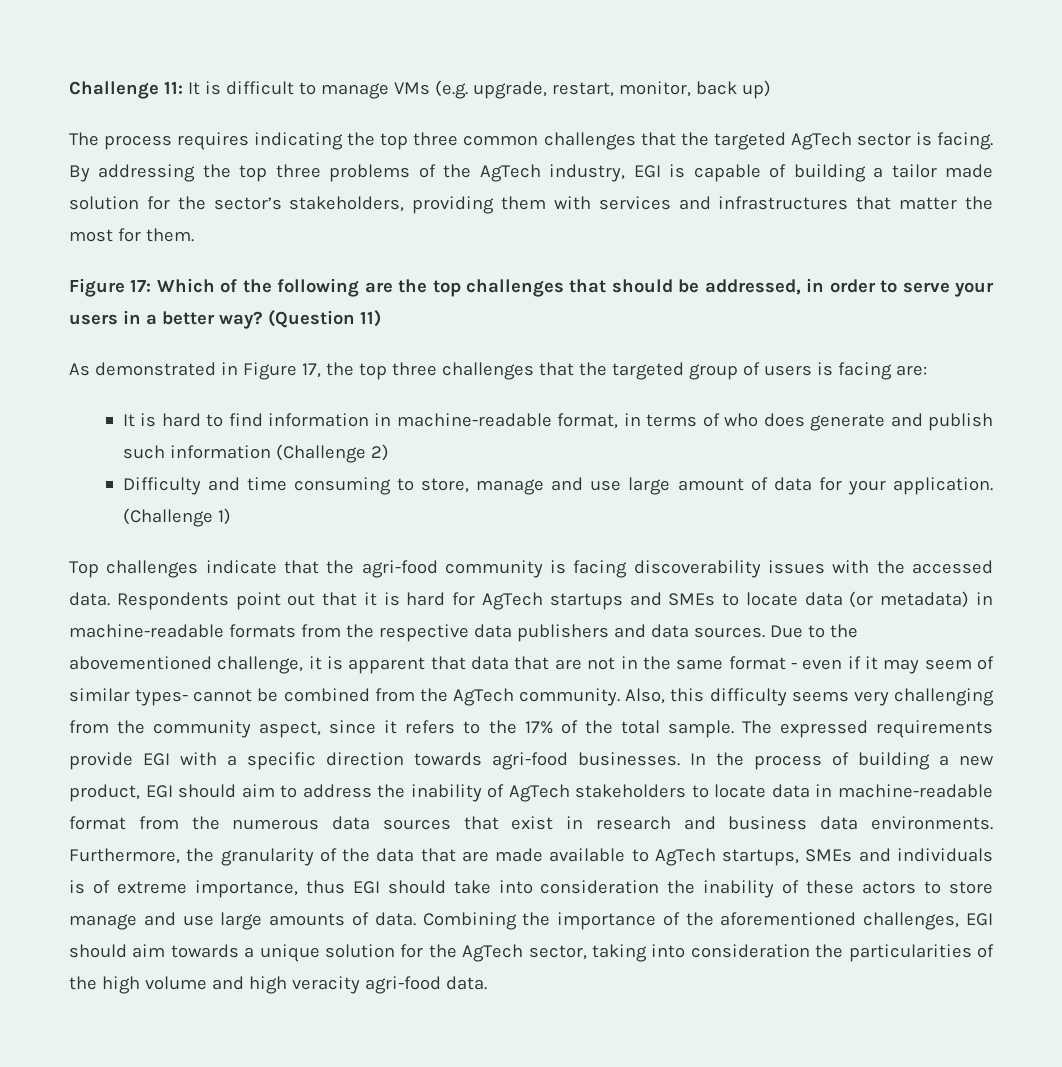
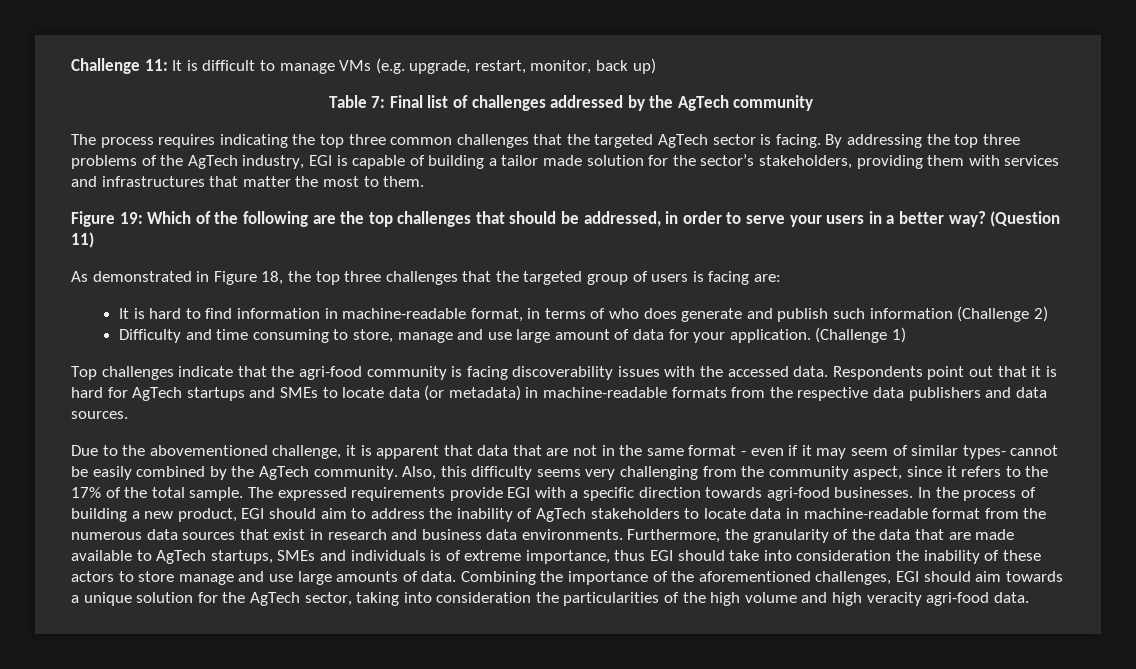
(771, 89) none -> [328,95,814,111] // Table 7: Final list of challenges addressed by the AgTech community
[117,228,141,242] for -> [363,176,379,187] to
[130,279,152,292] 17: -> [119,212,143,224] 19:
[301,363,321,378] 17, -> [261,271,284,285] 18,
(765, 632) none -> (128, 415) //
[283,688,415,702] combined from -> [92,466,227,480] easily combined by

